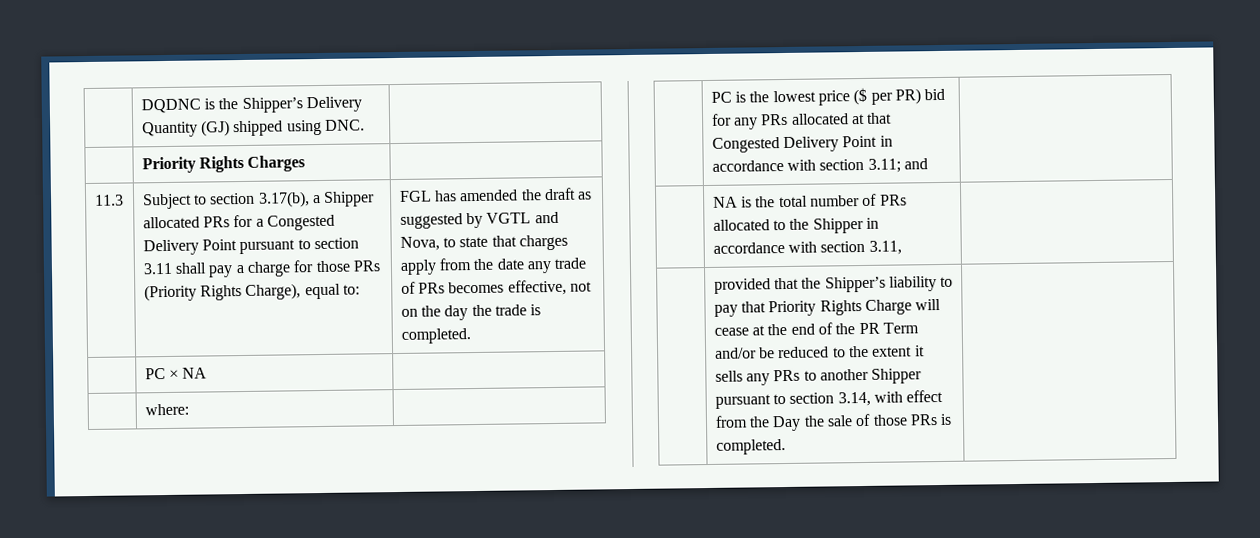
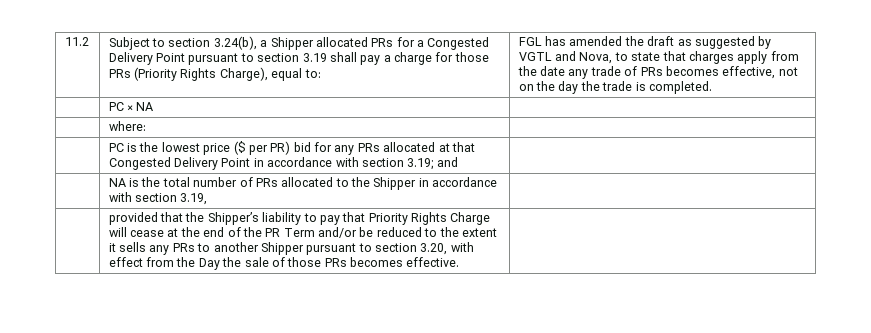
[140,96,362,114] [141,119,365,138] [141,155,306,174] [93,194,124,206] | DQDNC is the Shipper’s Delivery Quantity (GJ) shipped using DNC. | // | Priority Rights Charges | // 11.3 -> [64,37,89,46] 11.2
[257,191,310,208] 3.17(b), -> [213,36,257,50] 3.24(b),
[142,262,173,275] 3.11 -> [302,53,327,62] 3.19
[867,158,901,173] 3.11; -> [407,158,434,170] 3.19;
[868,240,902,255] 3.11, -> [180,193,208,205] 3.19,
[837,391,871,407] 3.14, -> [420,243,448,255] 3.20,
[940,413,953,425] [715,439,786,455] is completed. -> [350,257,460,267] becomes effective.

